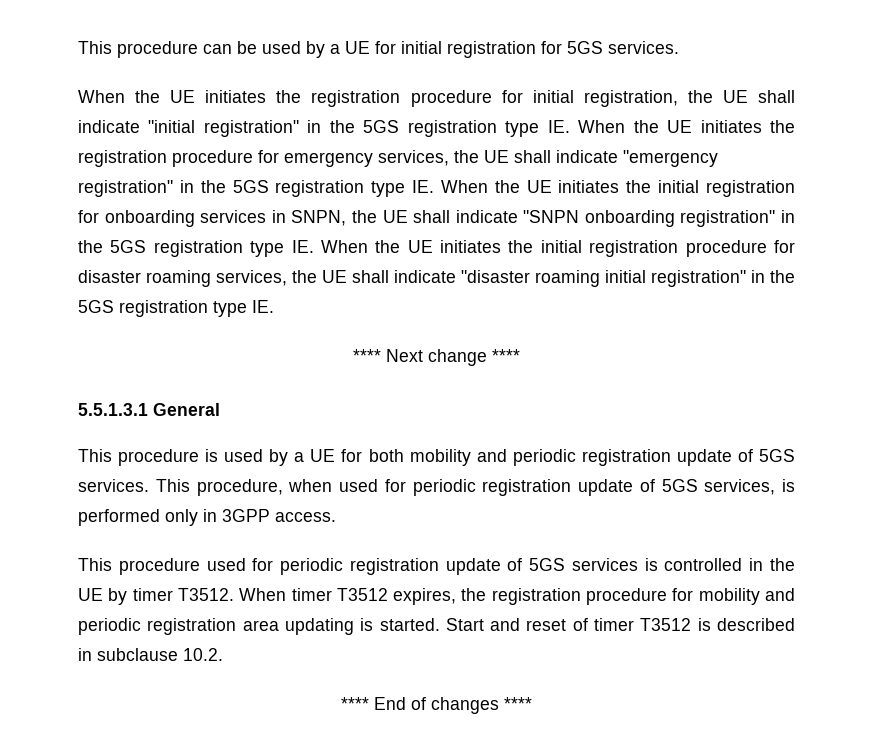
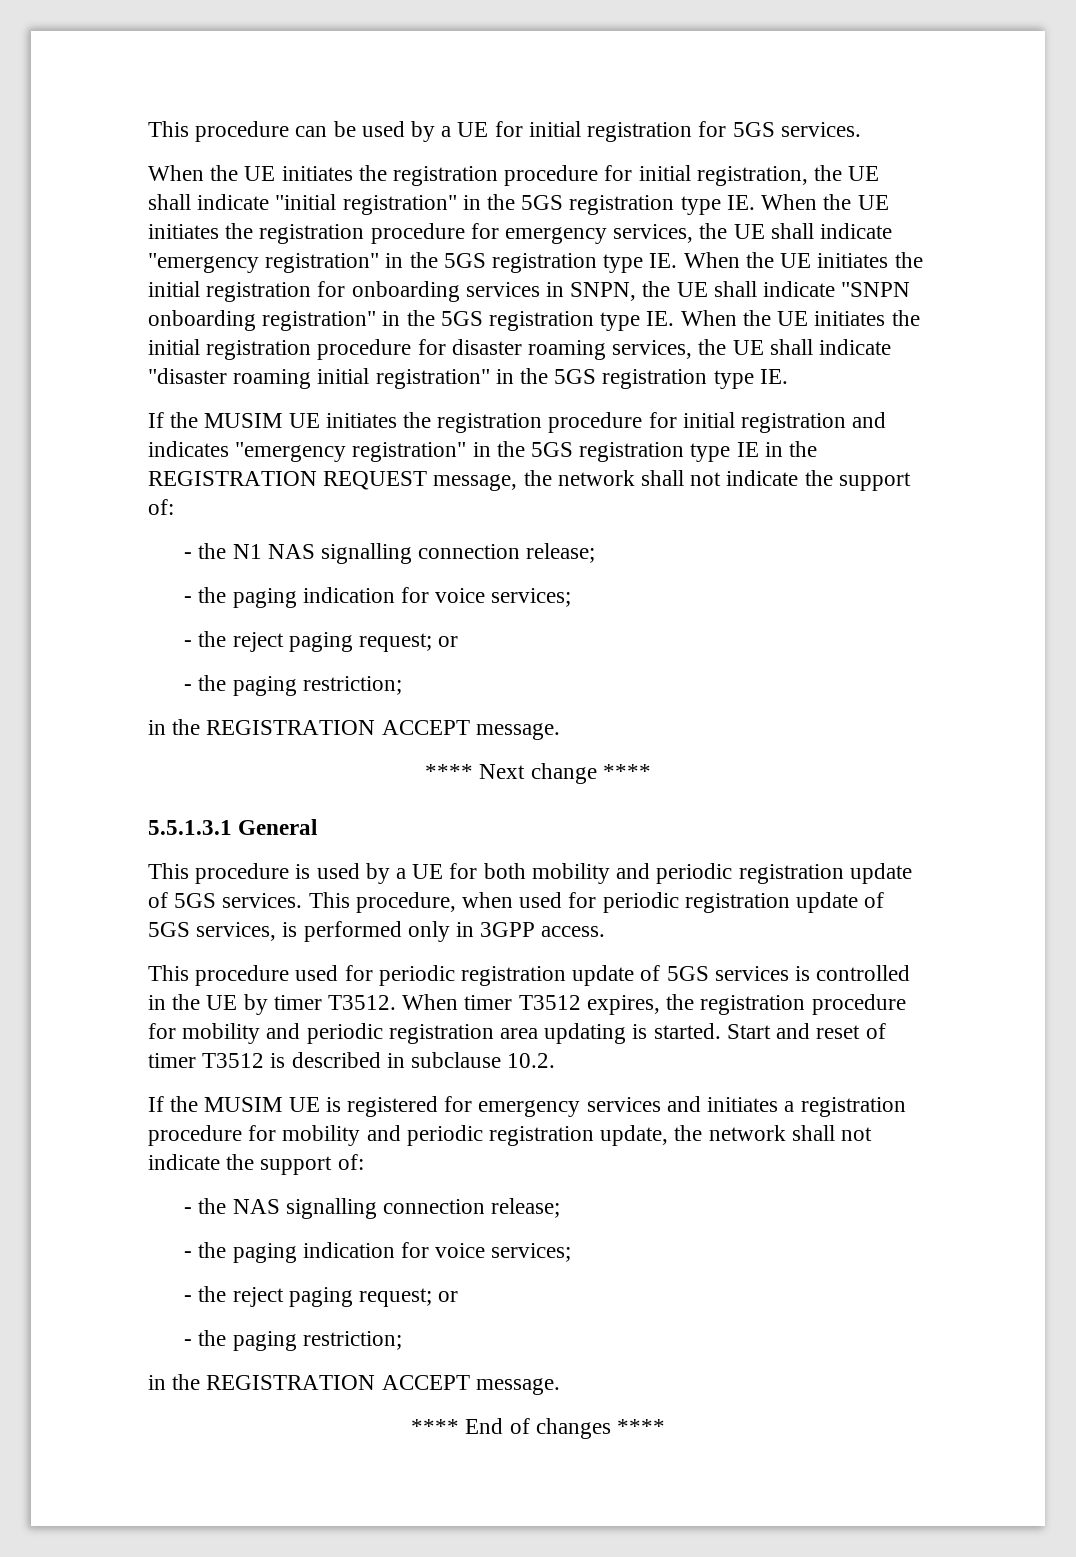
(274, 306) none -> [148,412,887,433] [148,441,818,462] [148,470,911,491] [148,499,174,515] [184,543,596,564] [184,587,572,608] [184,631,459,652] [184,675,402,696] [148,719,560,740] // If the MUSIM UE initiates the registration procedure for initial registration and indicates "emergency registration" in the 5GS registration type IE in the REGISTRATION REQUEST message, the network shall not indicate the support of: // - the N1 NAS signalling connection release; // - the paging indication for voice services; // - the reject paging request; or // - the paging restriction; // in the REGISTRATION ACCEPT message.
(223, 654) none -> [148,1096,906,1117] [148,1125,873,1146] [148,1154,364,1175] [184,1198,561,1219] [184,1242,572,1263] [184,1286,459,1307] [184,1330,402,1351] [148,1374,560,1395] // If the MUSIM UE is registered for emergency services and initiates a registration procedure for mobility and periodic registration update, the network shall not indicate the support of: // - the NAS signalling connection release; // - the paging indication for voice services; // - the reject paging request; or // - the paging restriction; // in the REGISTRATION ACCEPT message.

